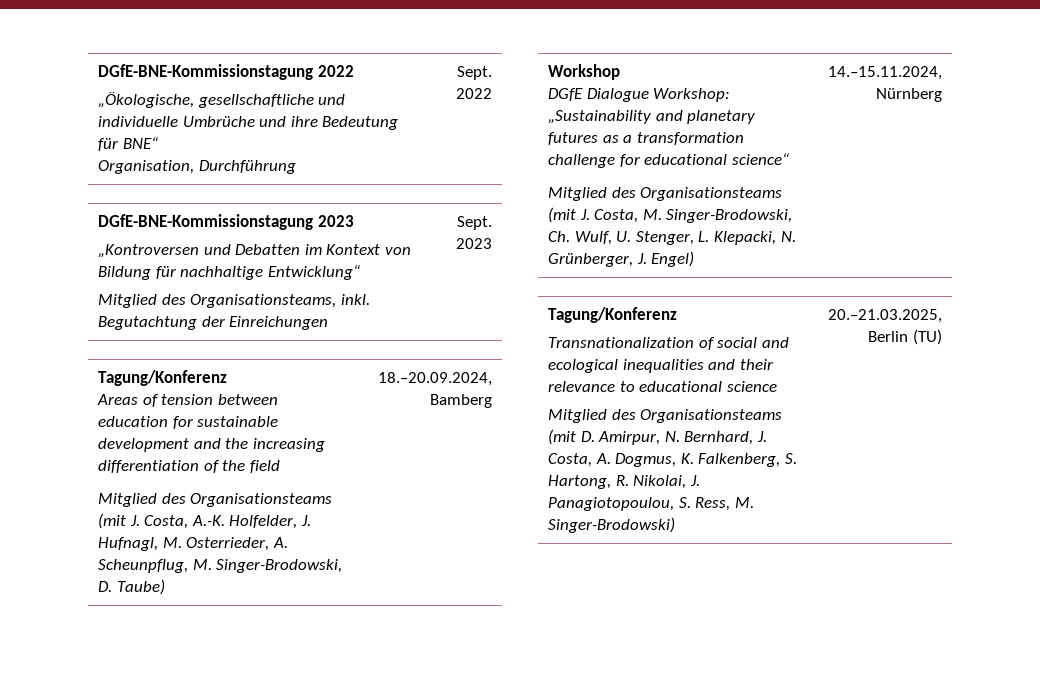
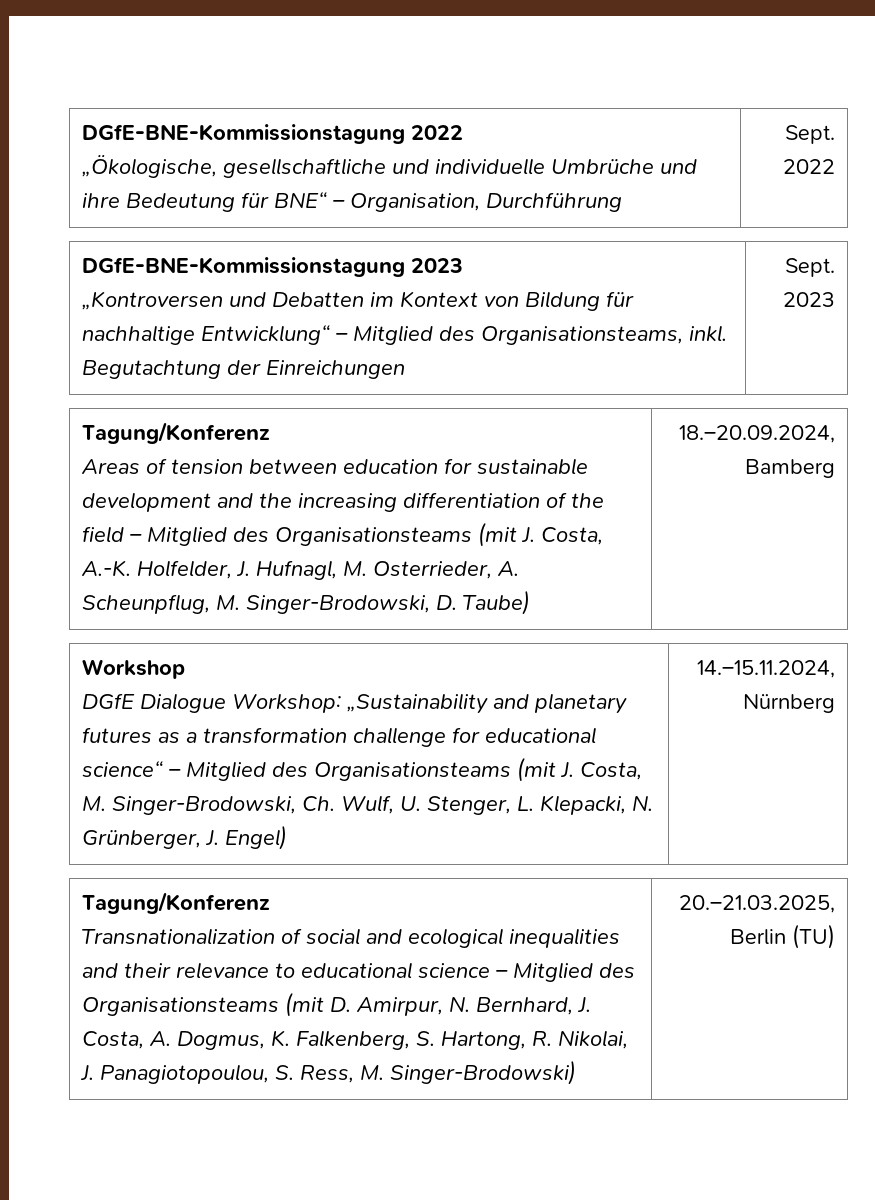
(158, 143) // -> [333,200,346,208] –
(360, 272) // -> [336,333,349,341] –
(280, 466) // -> [130,534,143,542] –
(789, 159) // -> [169,769,182,777] –
(777, 386) // -> [496,970,509,978] –

